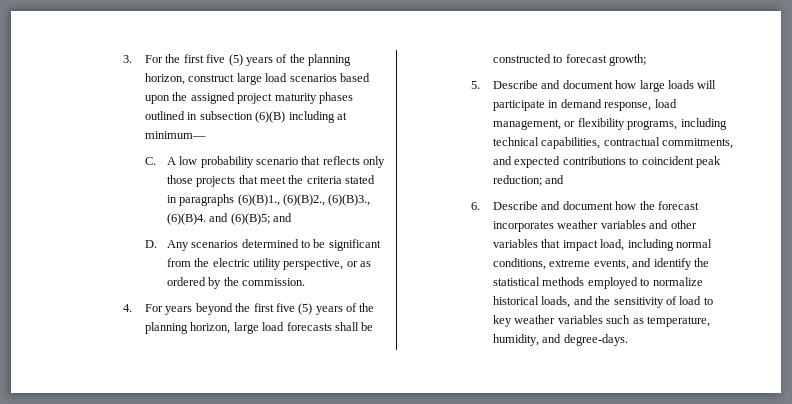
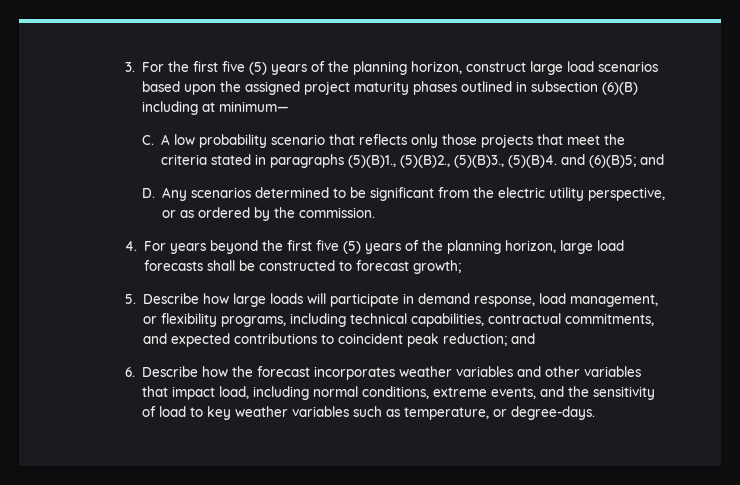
[237,194,371,206] [166,213,206,225] (6)(B)1., (6)(B)2., (6)(B)3., (6)(B)4. -> [347,155,557,168] (5)(B)1., (5)(B)2., (5)(B)3., (5)(B)4.
[541,80,613,89] and document -> (199, 298) none
[541,201,613,210] and document -> (198, 371) none
[653,258,709,270] [493,277,703,289] [493,296,593,308] identify the statistical methods employed to normalize historical loads, and -> (564, 391) none
[493,334,562,346] humidity, and -> [492,409,507,417] or

